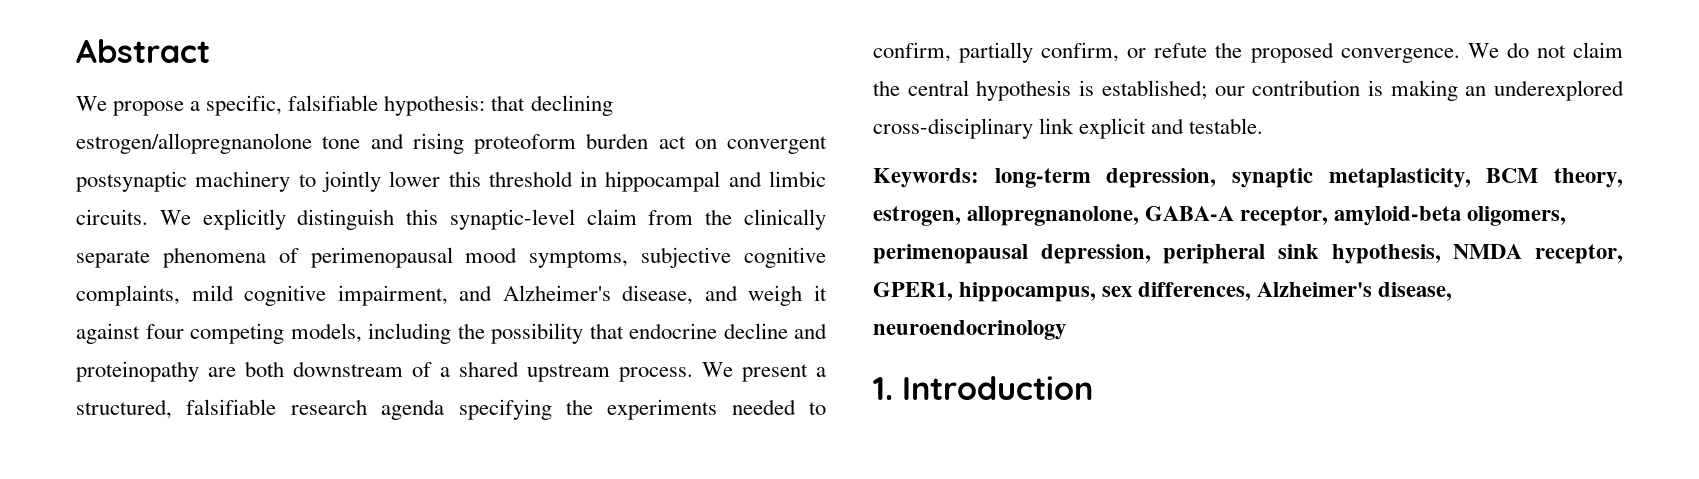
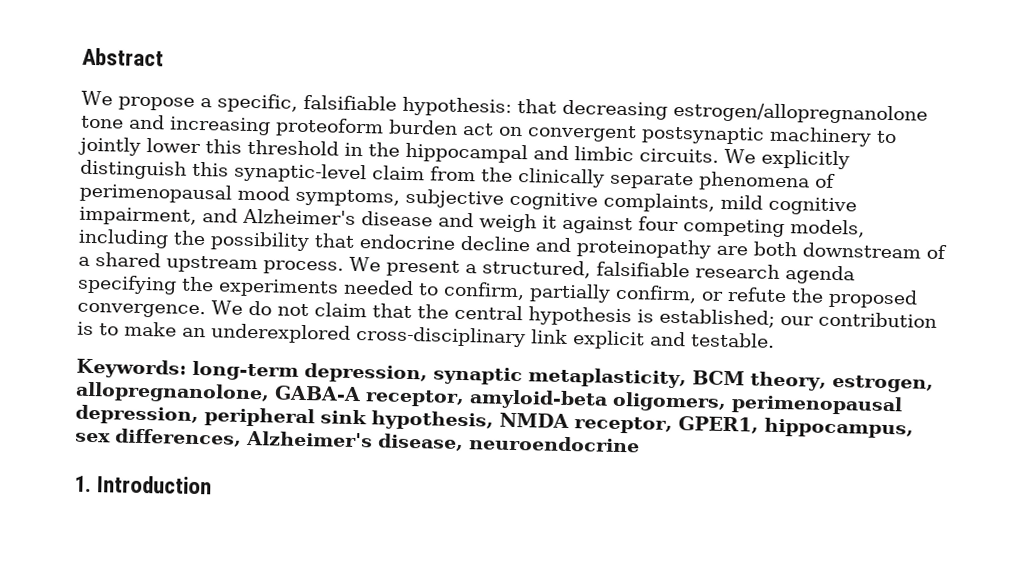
[530,95,613,116] declining -> [561,99,668,120] decreasing
[412,133,464,154] rising -> [169,116,271,136] increasing
(598, 179) none -> [368,142,400,157] the
[622,285,694,305] disease, -> [361,211,433,227] disease
(1623, 50) none -> [371,303,412,319] that
[1390,80,1458,101] making -> [99,321,177,337] to make
[873,320,1066,340] neuroendocrinology -> [469,435,640,453] neuroendocrine

